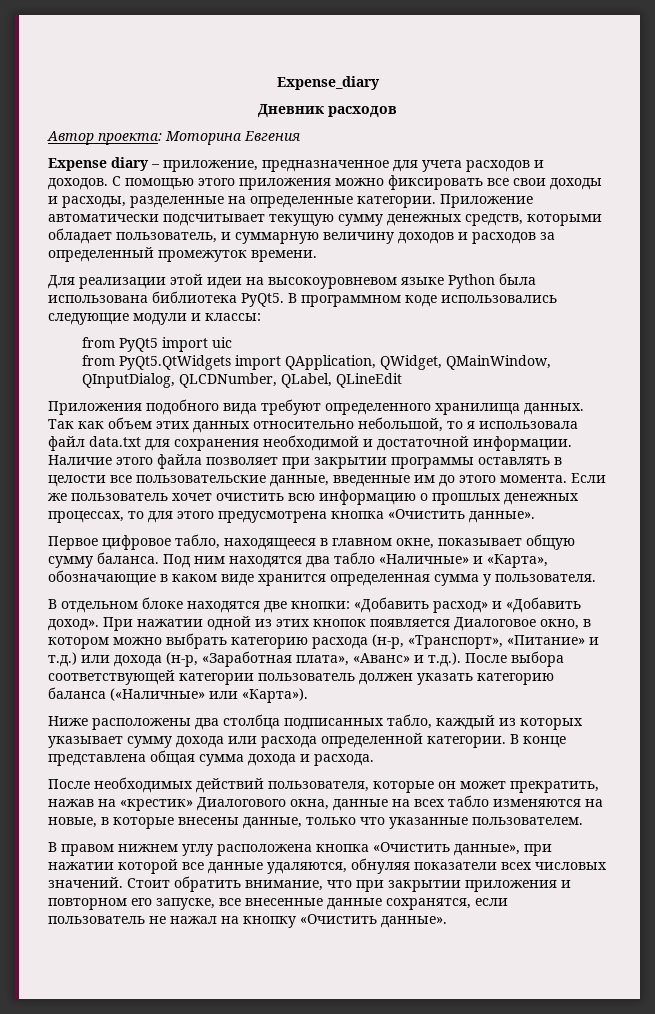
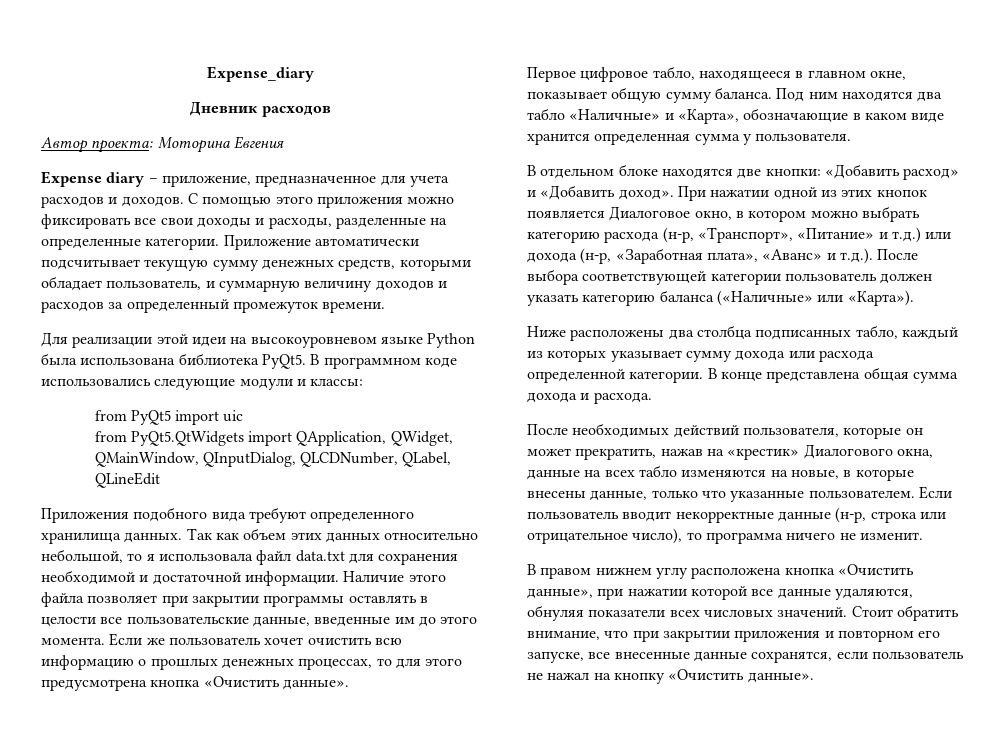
(583, 821) none -> [918,486,952,499] [527,507,946,523] [527,528,923,544] Если пользователь вводит некорректные данные (н-р, строка или отрицательное число), то программа ничего не изменит.

